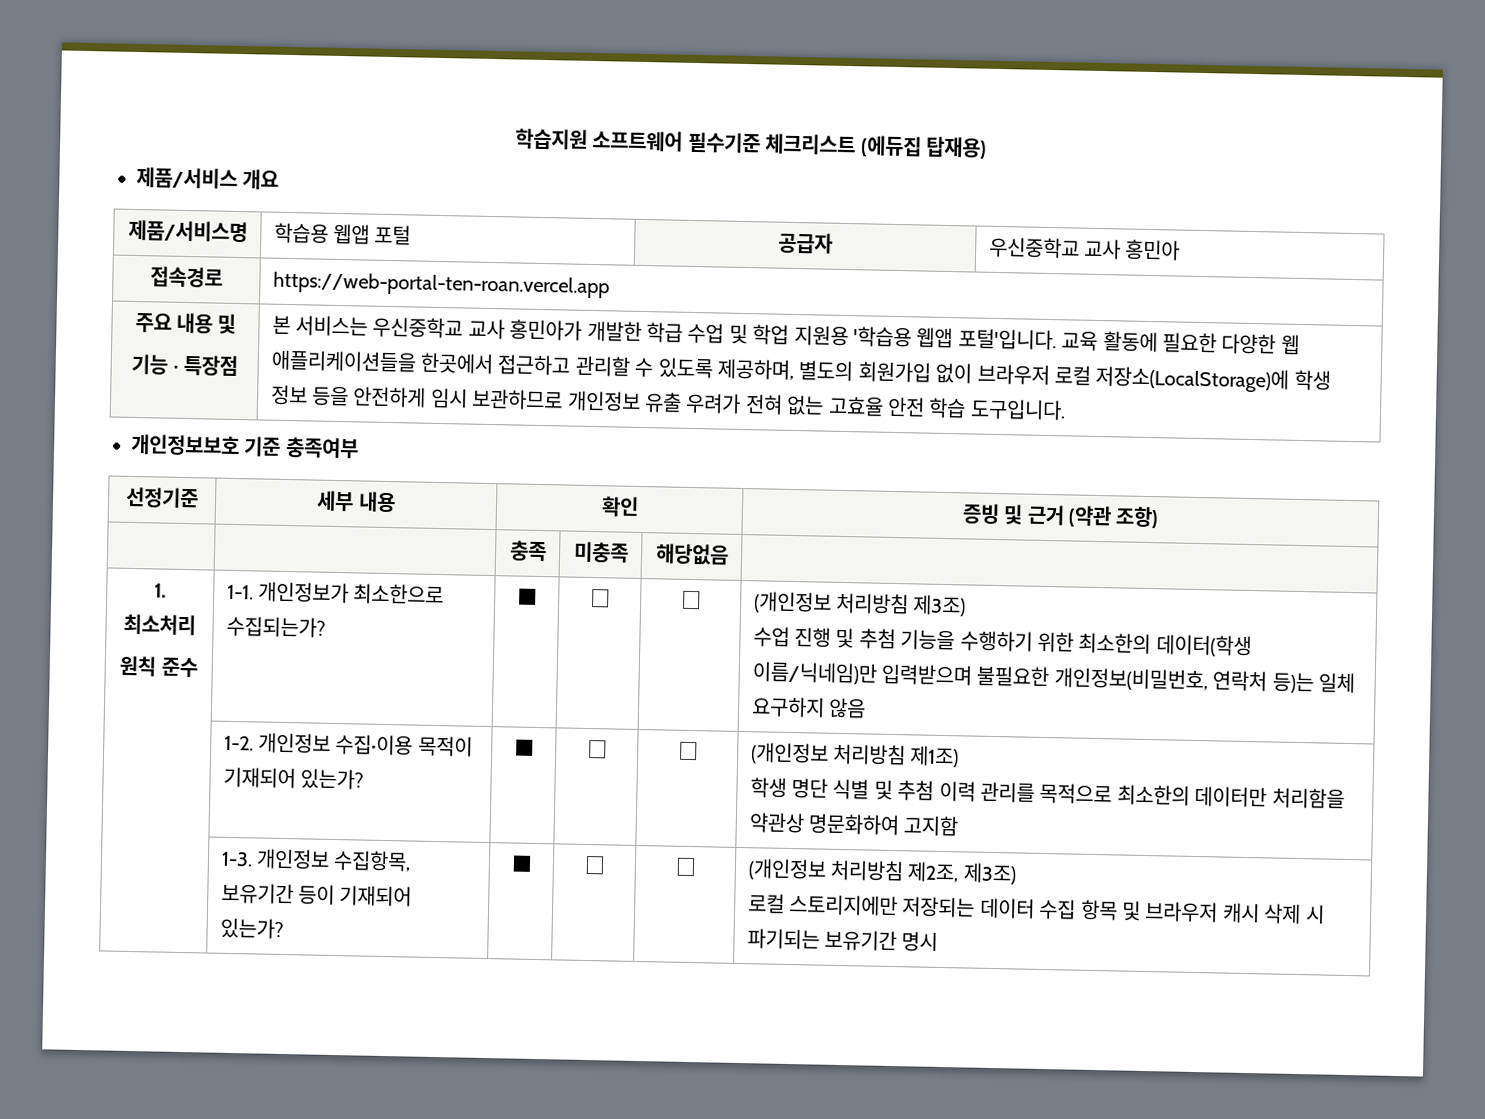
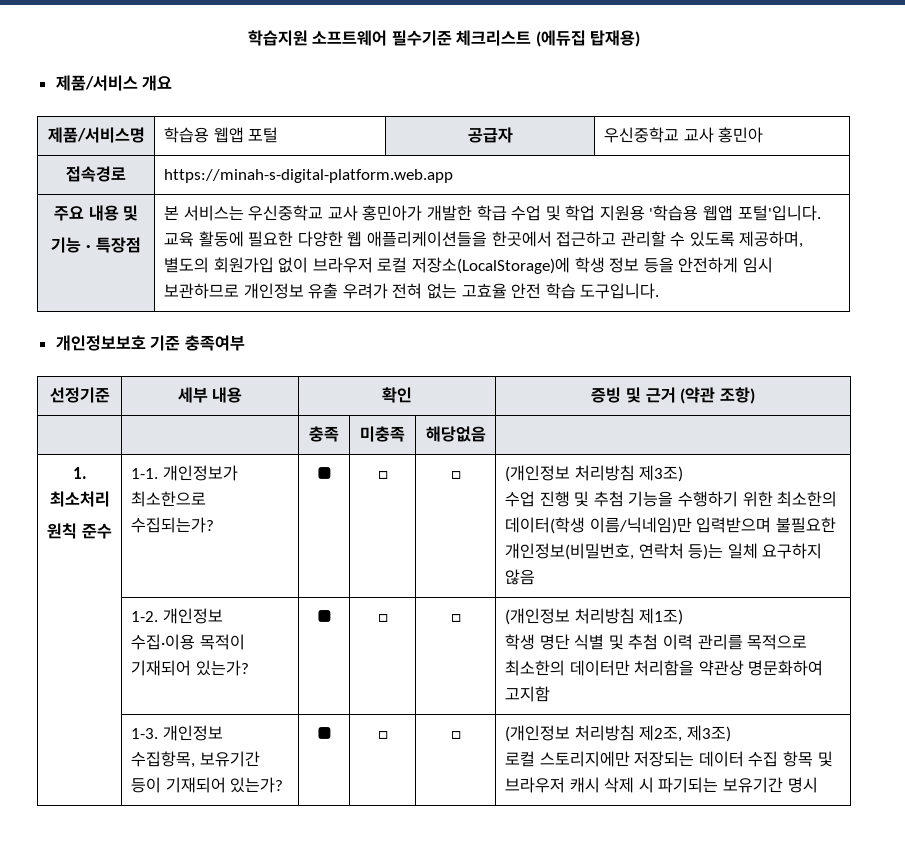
[272,271,610,299] https://web-portal-ten-roan.vercel.app -> [163,169,453,183] https://minah-s-digital-platform.web.app

